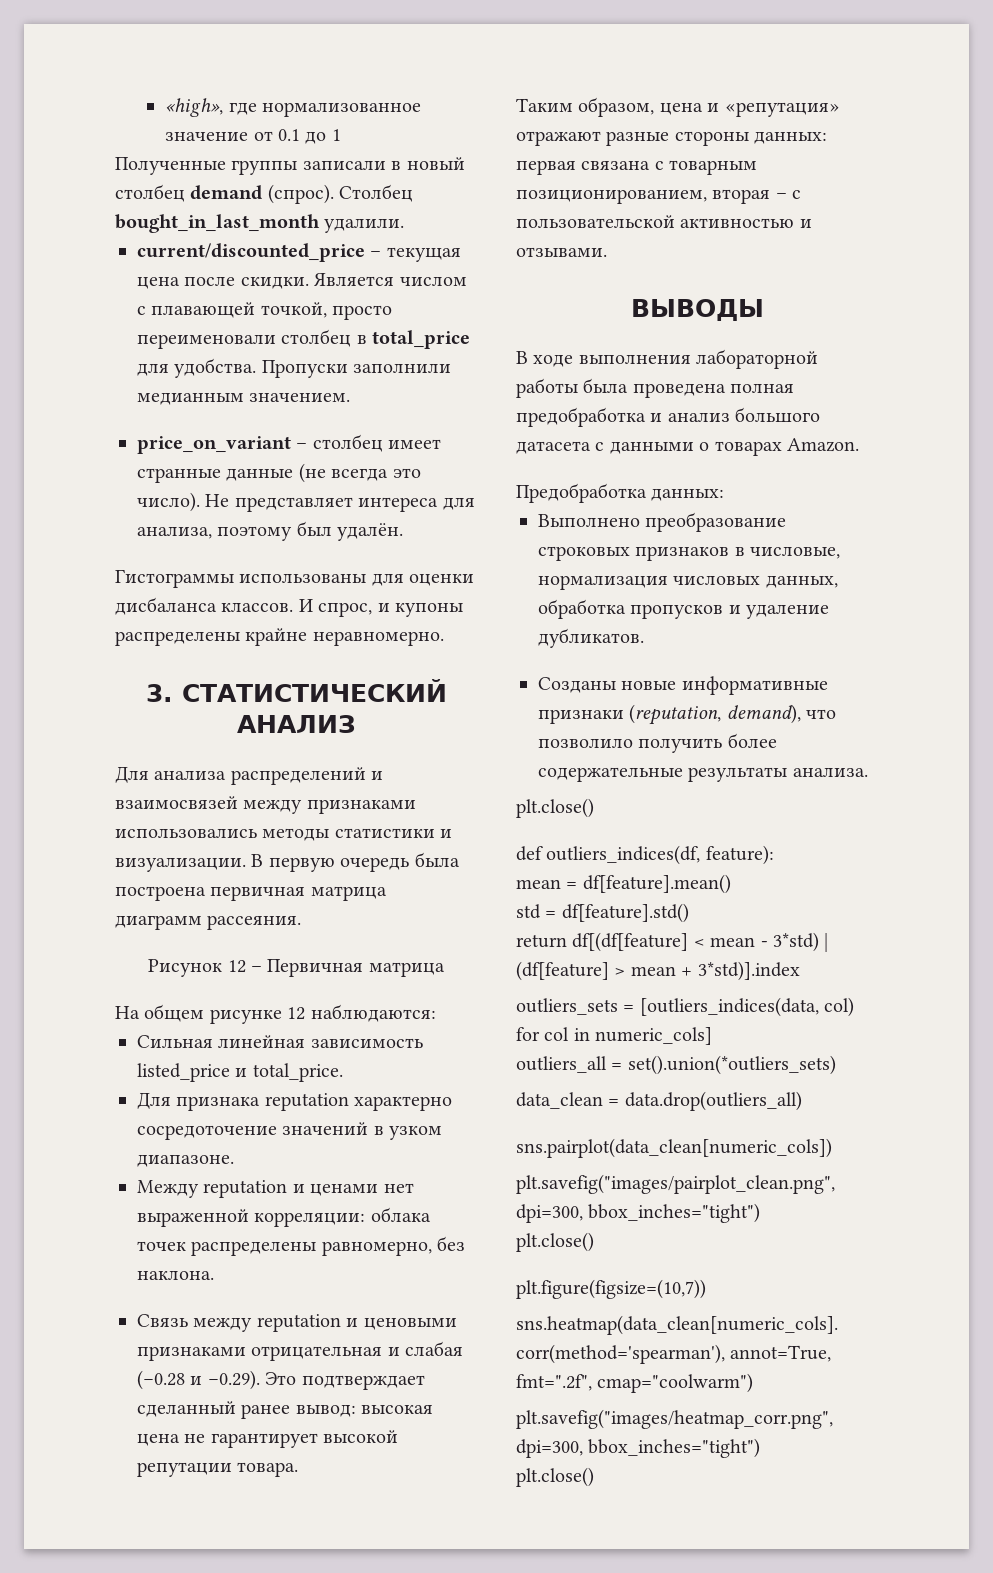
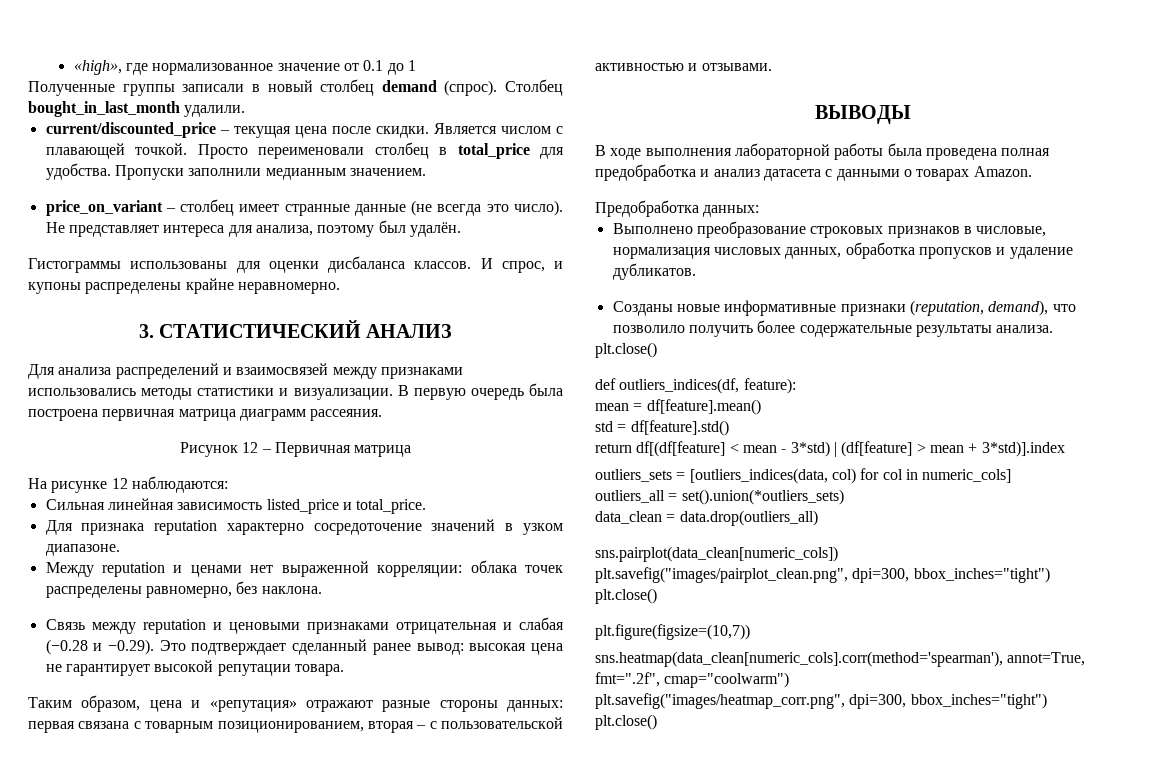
[260,302,393,320] точкой, просто -> [135,143,248,159] точкой. Просто
[144,1004,205,1022] общем -> (47, 483) none
[735,407,821,423] большого -> (760, 173) none

